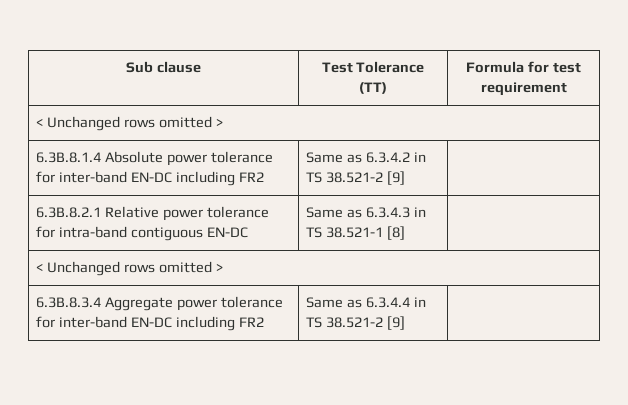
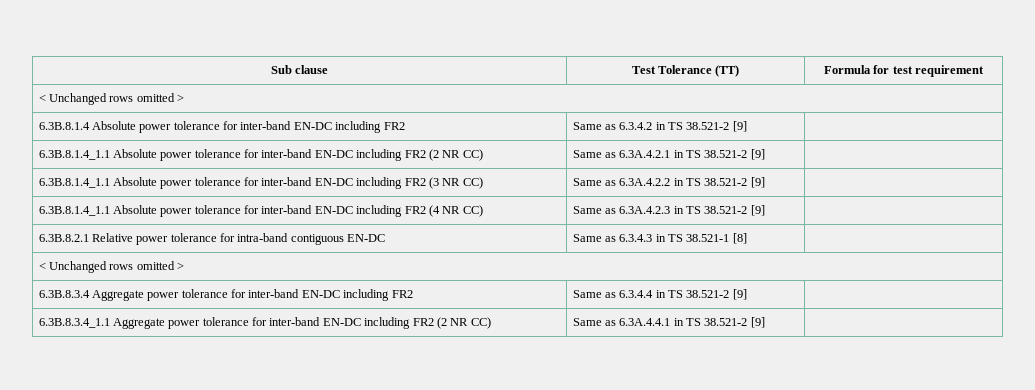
(406, 178) none -> [38,149,483,161] [572,149,765,160] [38,177,483,189] [572,177,765,188] [38,205,483,217] [572,205,765,216] // 6.3B.8.1.4_1.1 Absolute power tolerance for inter-band EN-DC including FR2 (2 NR CC) | Same as 6.3A.4.2.1 in TS 38.521-2 [9] | // 6.3B.8.1.4_1.1 Absolute power tolerance for inter-band EN-DC including FR2 (3 NR CC) | Same as 6.3A.4.2.2 in TS 38.521-2 [9] | // 6.3B.8.1.4_1.1 Absolute power tolerance for inter-band EN-DC including FR2 (4 NR CC) | Same as 6.3A.4.2.3 in TS 38.521-2 [9] |
(406, 323) none -> [38,317,491,329] [572,317,765,328] // 6.3B.8.3.4_1.1 Aggregate power tolerance for inter-band EN-DC including FR2 (2 NR CC) | Same as 6.3A.4.4.1 in TS 38.521-2 [9] |

